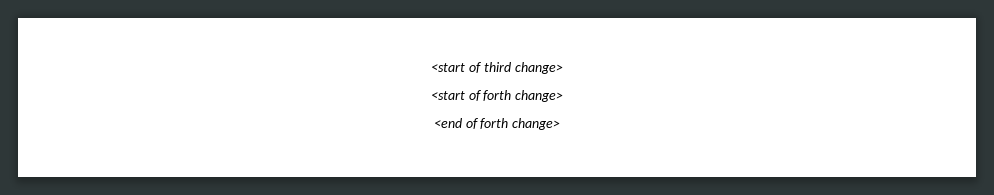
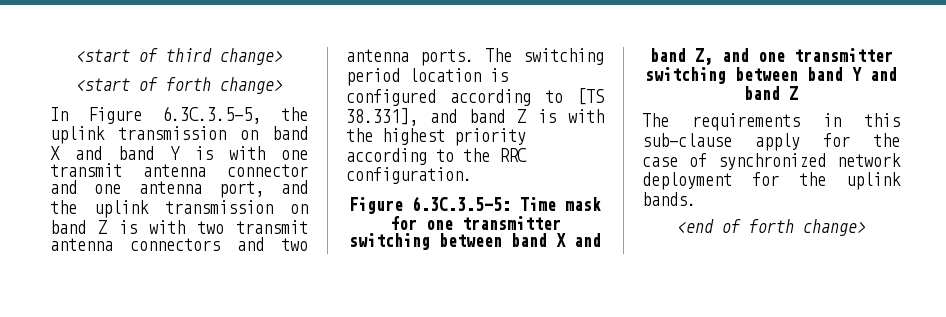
(564, 96) none -> [50,106,308,124] [50,126,308,144] [50,146,308,160] [50,163,308,177] [50,180,308,198] [50,200,308,218] [50,220,308,234] [50,237,308,251] [346,48,604,66] [346,68,508,86] [346,88,604,106] [346,108,604,126] [346,128,526,146] [346,148,527,165] [346,167,472,184] [349,196,601,214] [389,216,561,230] [349,233,601,250] [649,48,893,65] [645,67,897,84] [744,86,798,100] [642,113,900,131] [642,133,900,151] [642,153,901,170] [642,172,901,190] [642,192,696,206] // In Figure 6.3C.3.5-5, the uplink transmission on band X and band Y is with one transmit antenna connector and one antenna port, and the uplink transmission on band Z is with two transmit antenna connectors and two antenna ports. The switching period location is configured according to [TS 38.331], and band Z is with the highest priority according to the RRC configuration. // Figure 6.3C.3.5-5: Time mask for one transmitter switching between band X and band Z, and one transmitter switching between band Y and band Z // The requirements in this sub-clause apply for the case of synchronized network deployment for the uplink bands.

